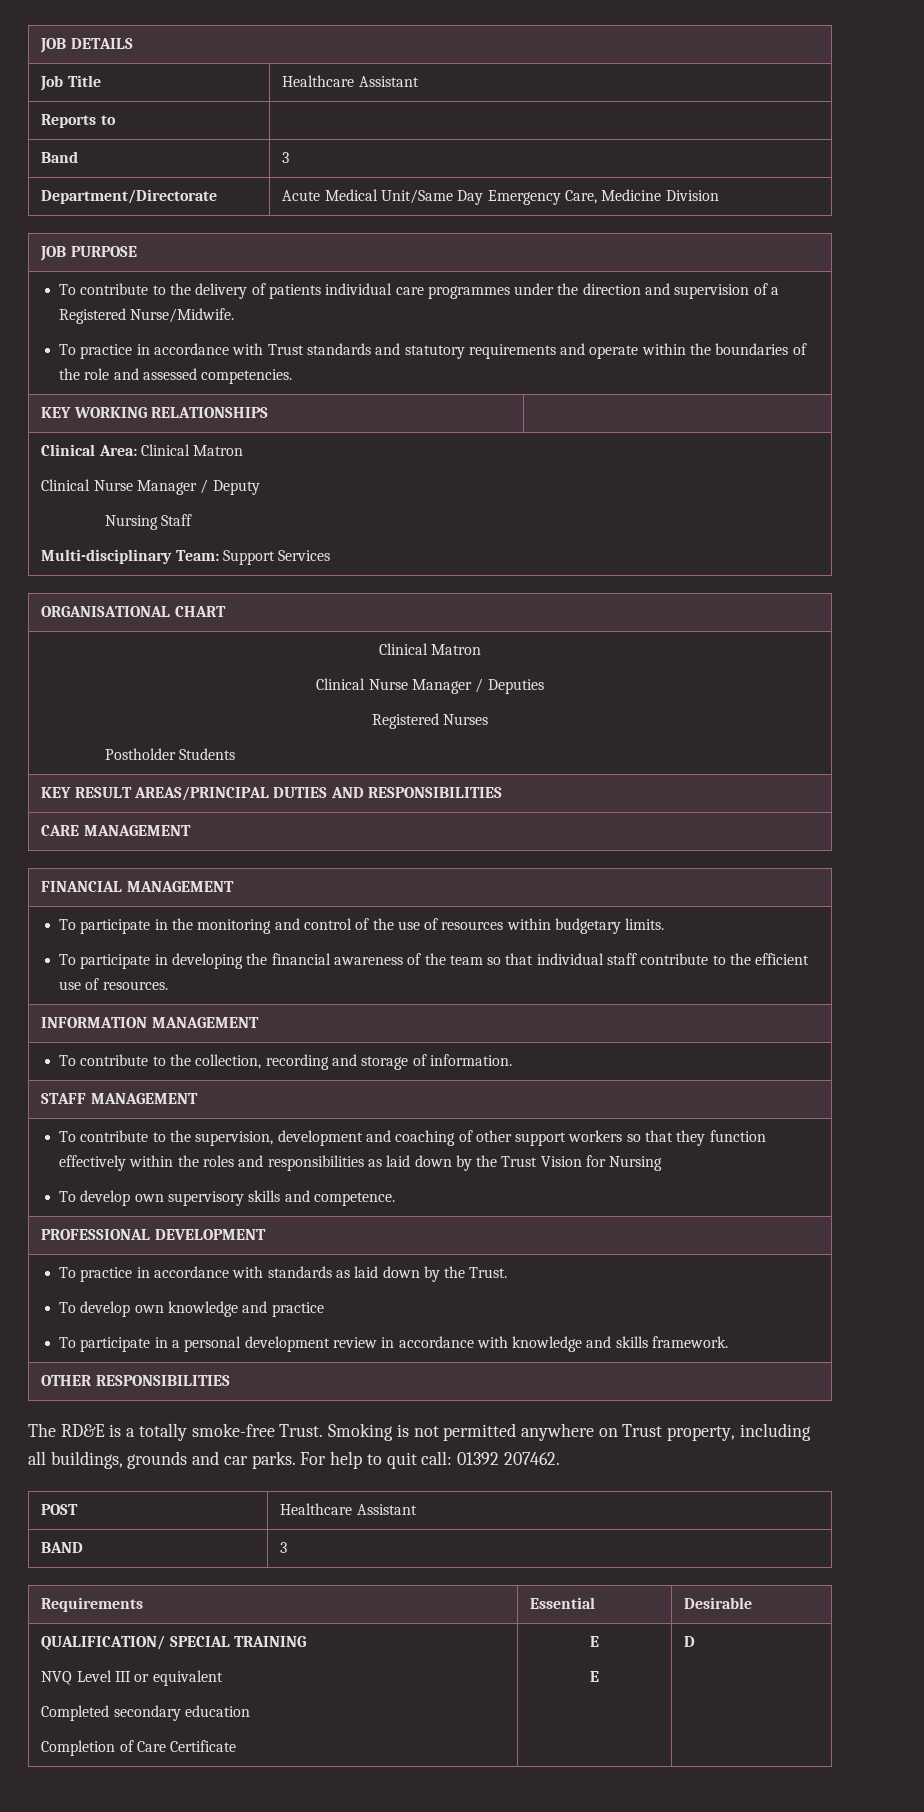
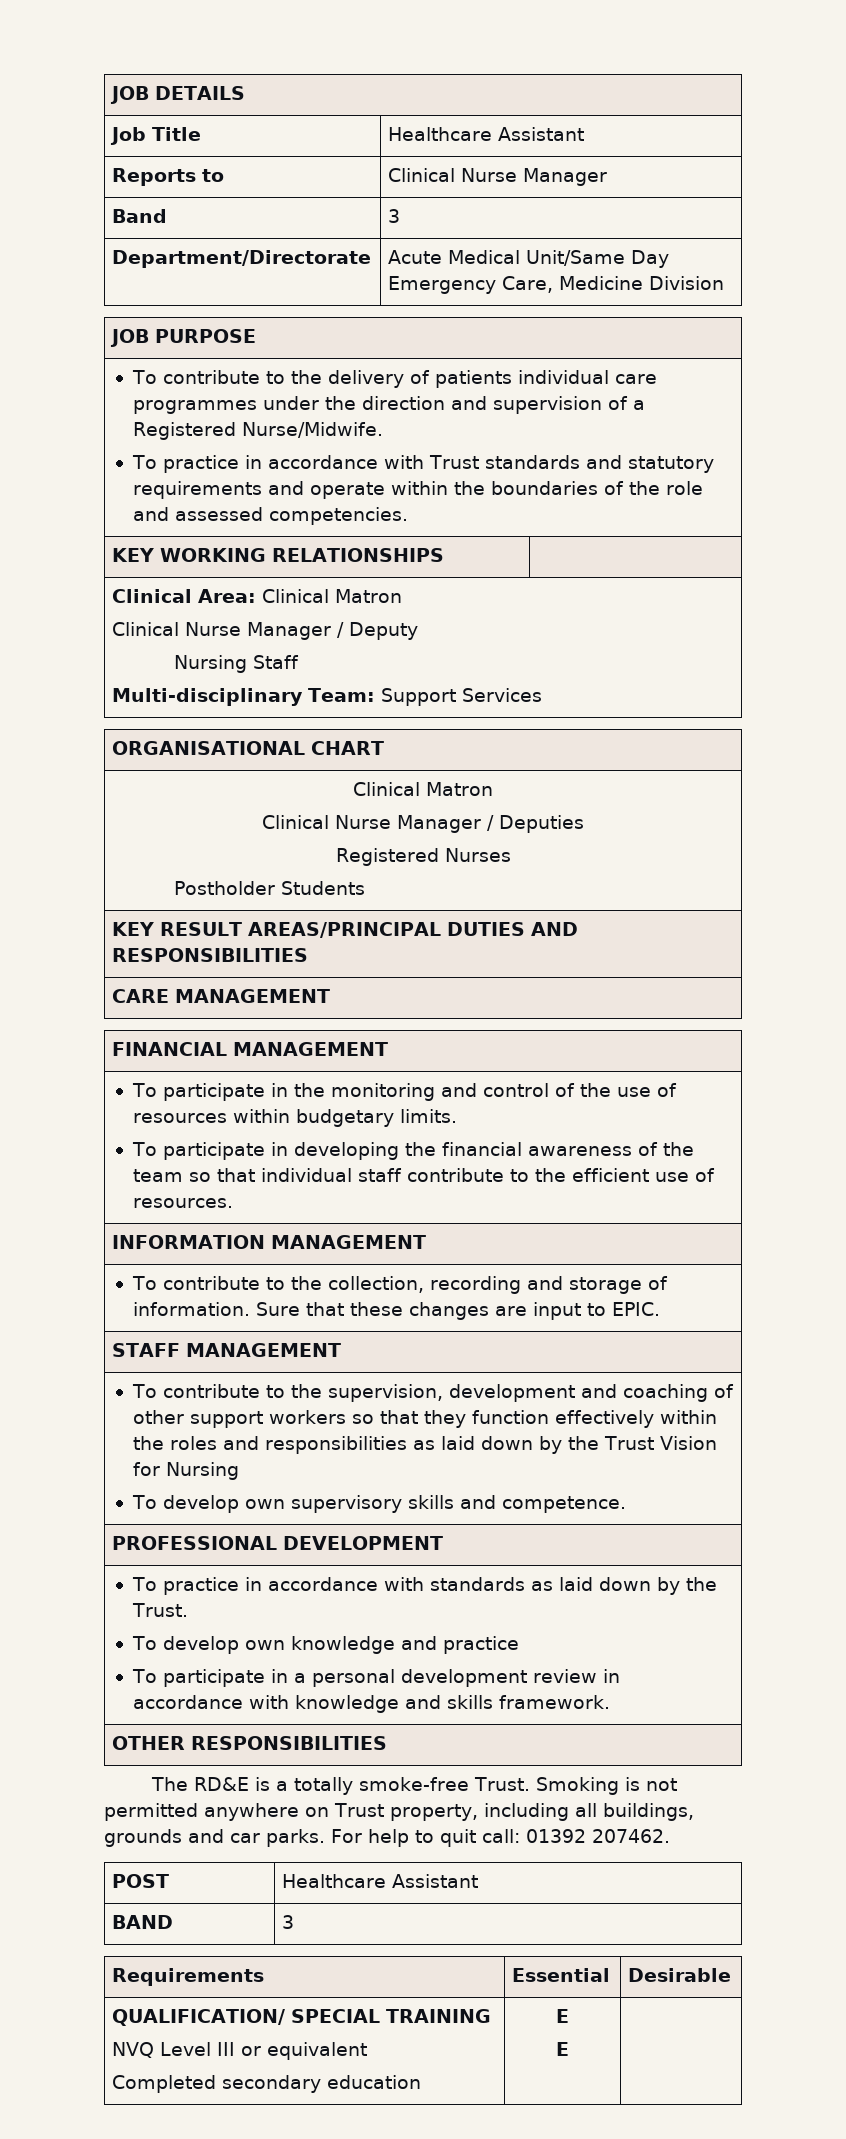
(116, 120) none -> [388,168,608,186] Clinical Nurse Manager
(512, 1060) none -> [255,1302,660,1320] Sure that these changes are input to EPIC.
[41,1740,237,1756] // Completion of Care Certificate -> (422, 2082) none
[684,1636,696,1647] D -> (569, 2049) none

